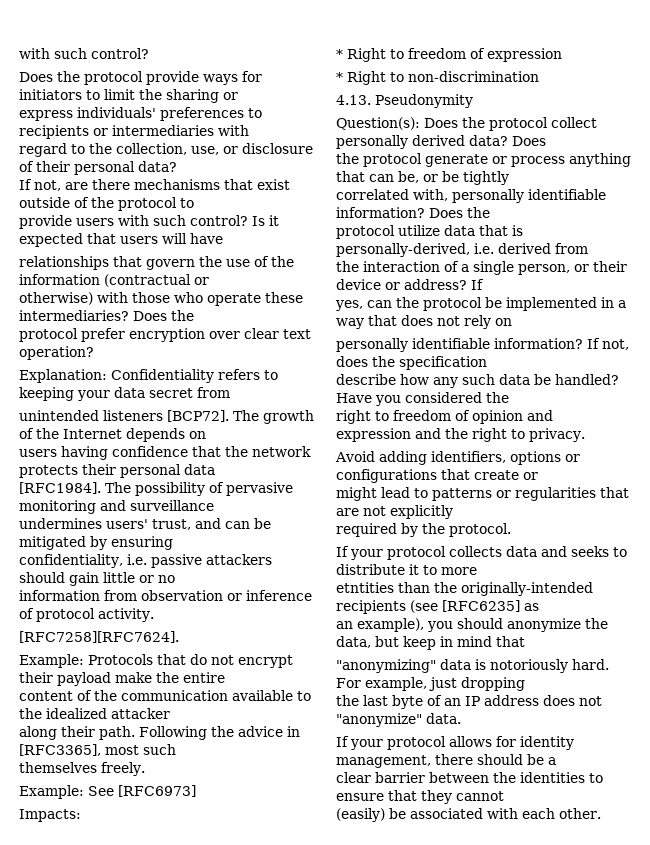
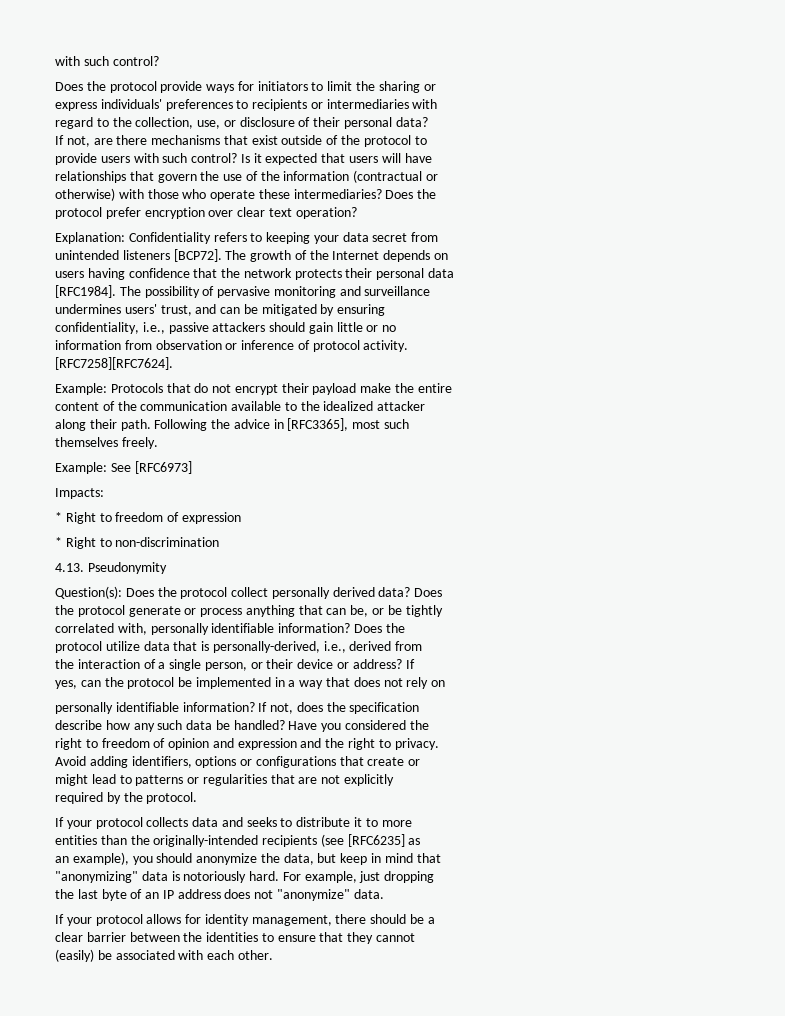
[126,554,147,565] i.e. -> [142,322,165,334] i.e.,
[474,243,494,254] i.e. -> [323,641,346,653] i.e.,
[336,582,394,593] etntities -> [55,835,97,845] entities

